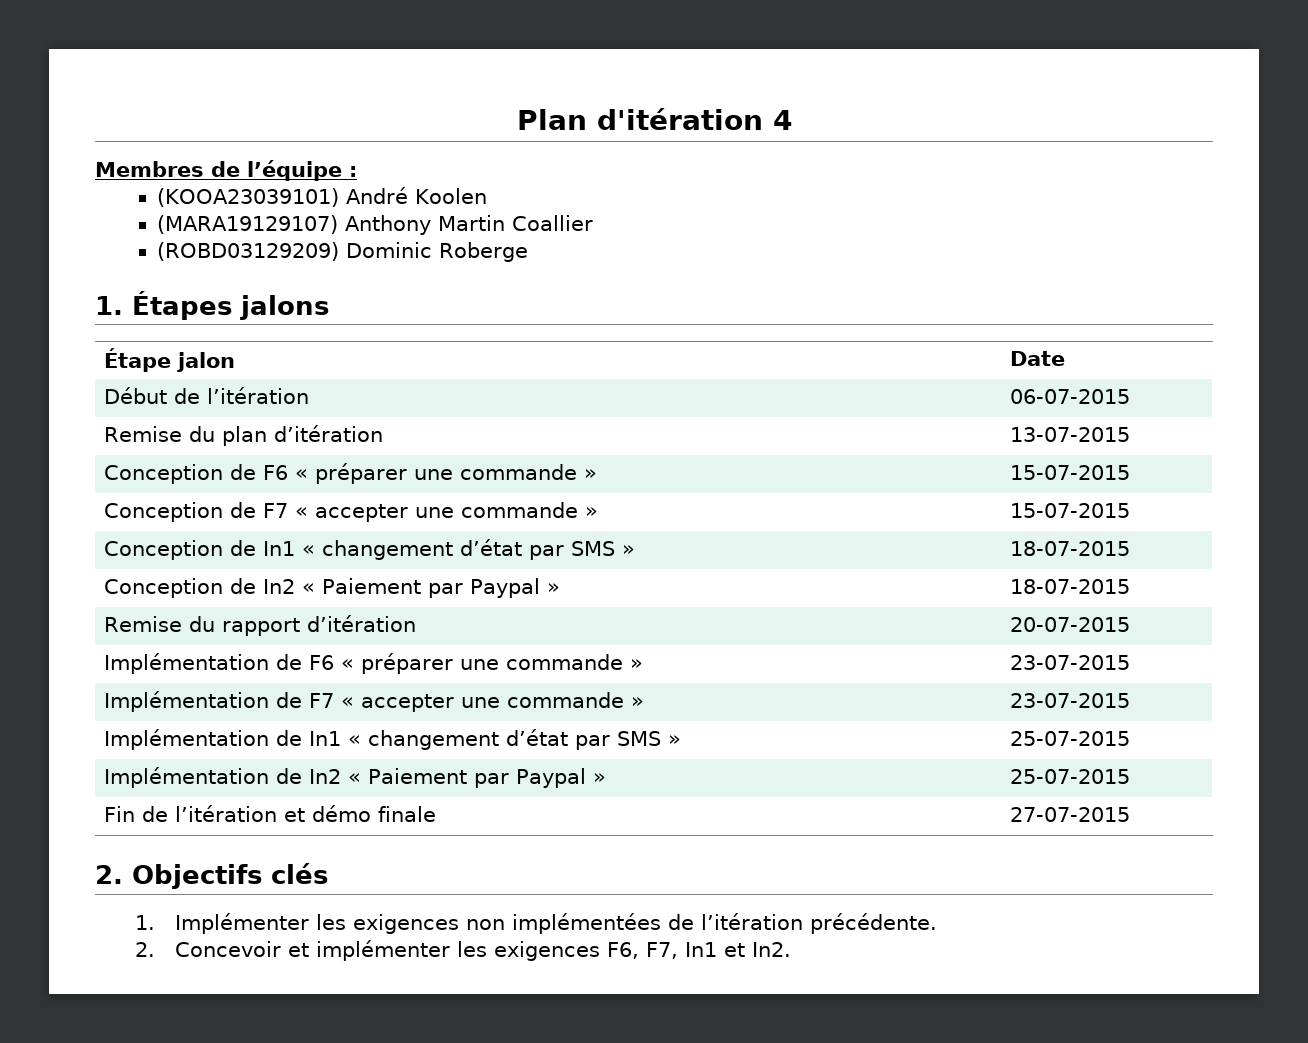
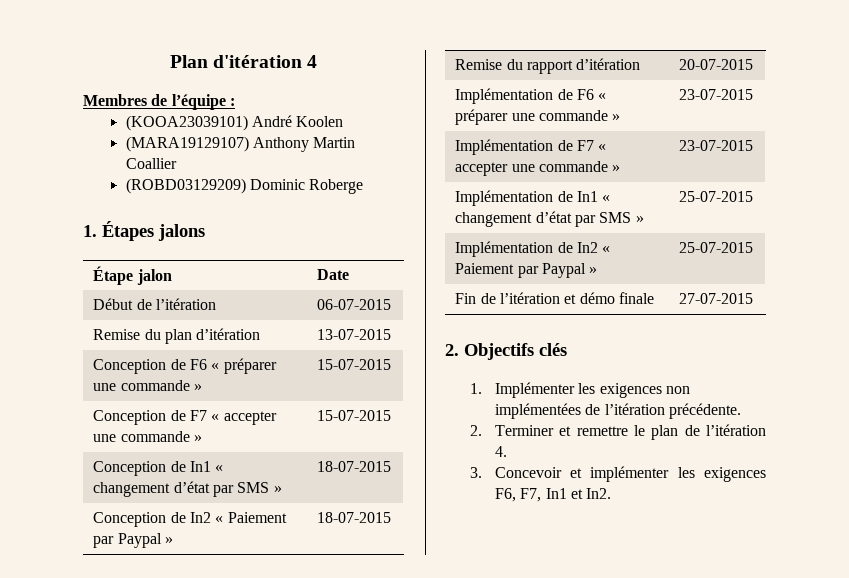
(155, 949) none -> [494,424,766,440] [494,446,507,457] [469,467,482,478] Terminer et remettre le plan de l’itération 4. // 3.

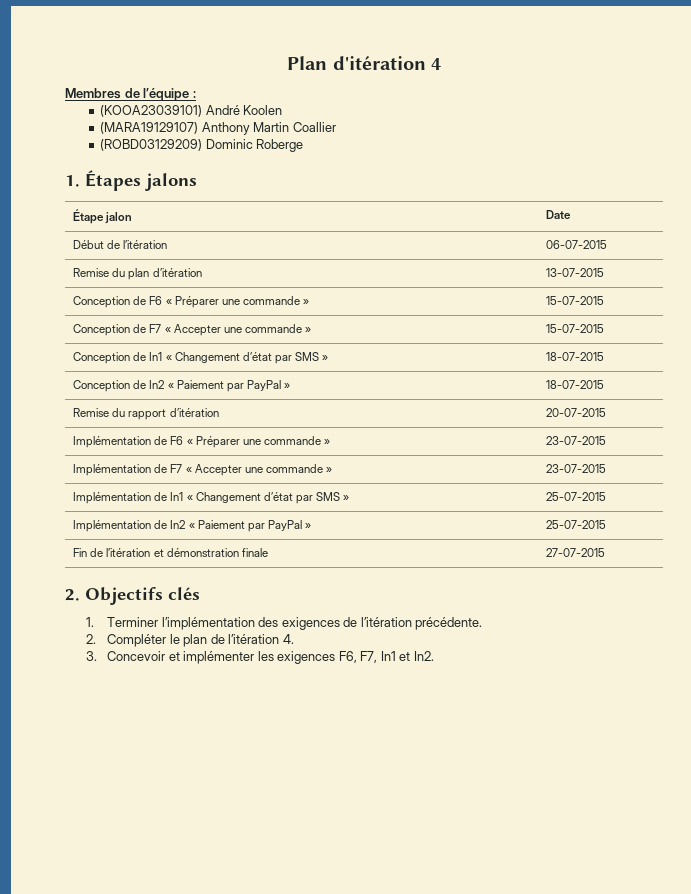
[223,358,277,374] préparer -> [174,296,219,308] Préparer
[223,411,277,425] accepter -> [173,324,221,336] Accepter
[93,482,171,497] changement -> [174,352,240,363] Changement
[117,533,162,548] Paypal -> [246,380,281,391] PayPal
[455,109,509,125] préparer -> [195,436,240,448] Préparer
[455,162,509,176] accepter -> [194,464,242,476] Accepter
[455,212,533,227] changement -> [195,492,261,503] Changement
[542,263,587,278] Paypal -> [267,520,302,531] PayPal
[579,292,615,304] démo -> [166,548,239,557] démonstration
[494,382,690,398] [494,403,581,419] Implémenter les exigences non implémentées -> [107,617,340,630] Terminer l’implémentation des exigences
[494,425,628,436] Terminer et remettre -> [107,634,167,647] Compléter

